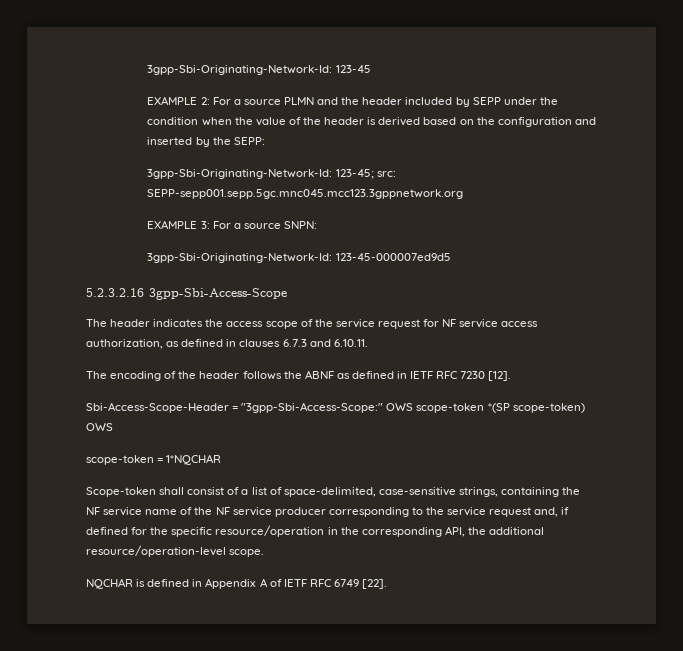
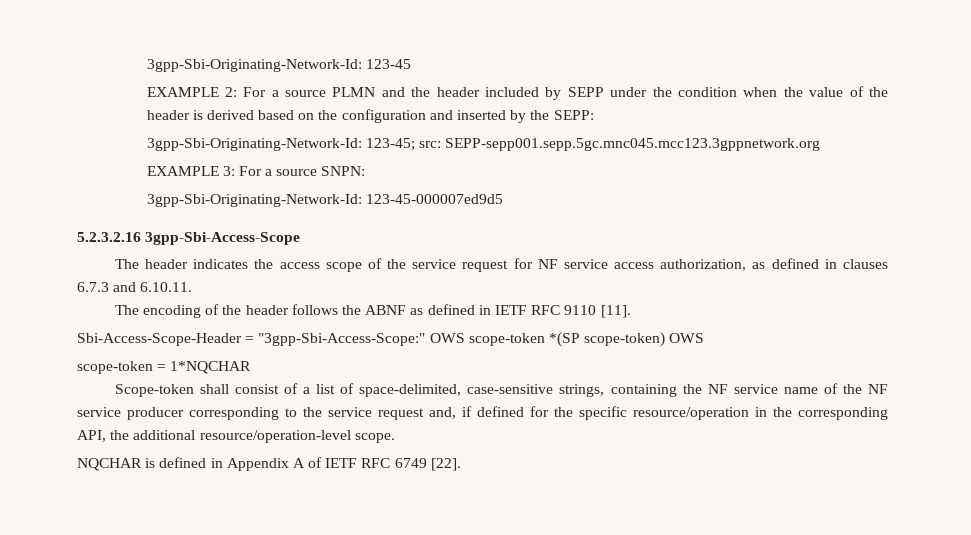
[460,371,512,381] 7230 [12]. -> [564,305,631,318] 9110 [11].

